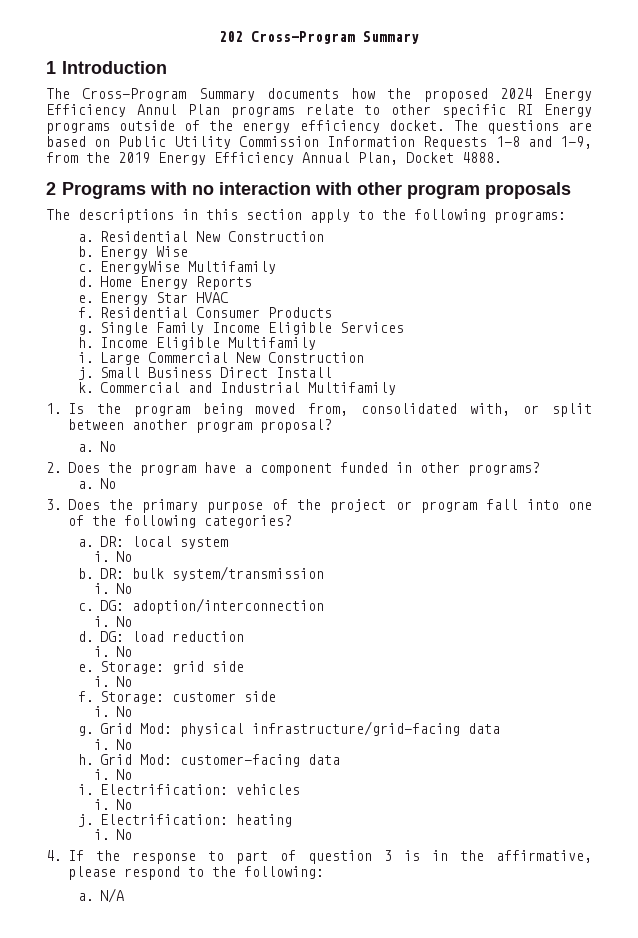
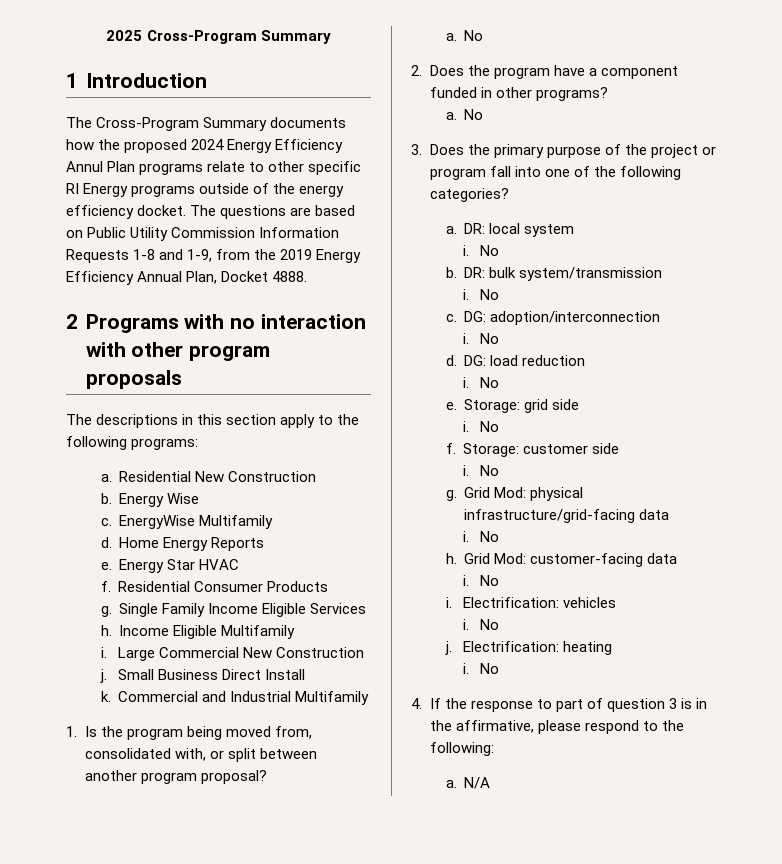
[219,31,243,42] 202 -> [106,30,143,41] 2025

